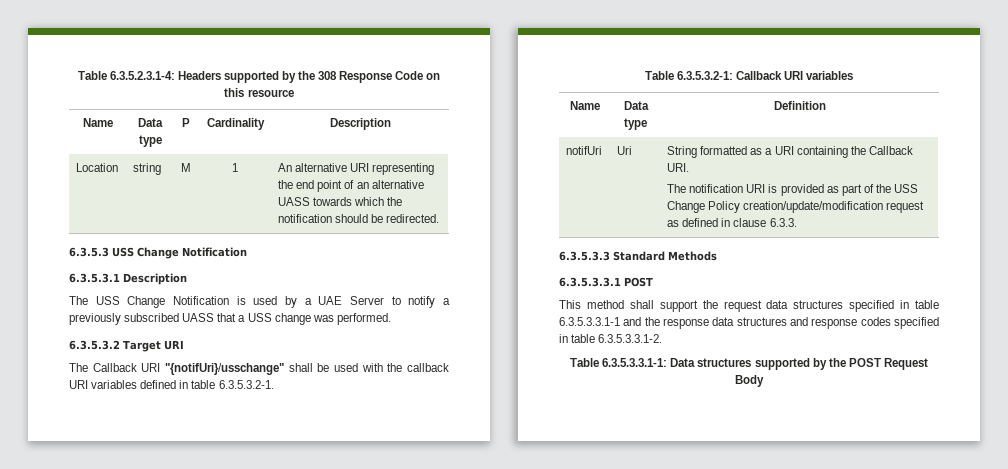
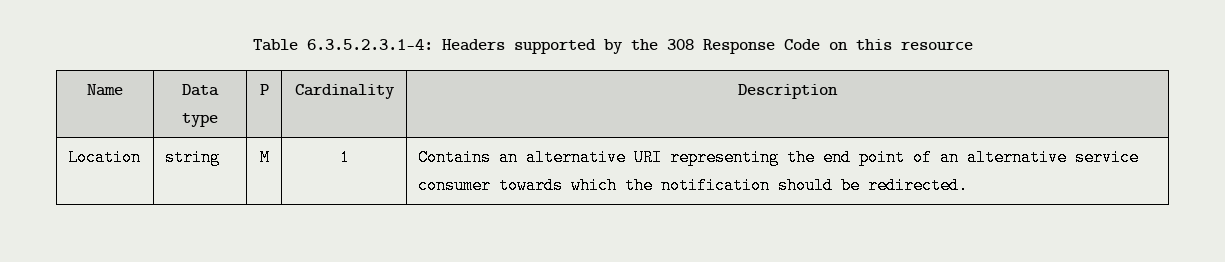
[278,163,293,172] An -> [418,149,519,166] Contains an
[278,197,311,206] UASS -> [1075,149,1140,166] [418,177,492,194] service consumer
[69,247,247,259] [69,273,187,285] [69,296,450,308] [69,313,391,325] [69,340,184,352] [69,363,450,375] [69,380,274,389] [644,71,854,80] [570,101,600,110] [623,101,649,110] [624,118,647,130] [773,101,826,110] [566,146,603,155] [617,146,633,155] [667,146,913,158] [667,163,690,172] [667,184,919,196] [667,201,925,213] [667,218,797,227] [559,251,717,261] [559,277,653,287] [559,300,939,312] [559,317,939,329] [559,334,663,343] [570,358,928,370] [735,375,764,387] // 6.3.5.3 USS Change Notification // 6.3.5.3.1 Description // The USS Change Notification is used by a UAE Server to notify a previously subscribed UASS that a USS change was performed. // 6.3.5.3.2 Target URI // The Callback URI "{notifUri}/usschange" shall be used with the callback URI variables defined in table 6.3.5.3.2-1. // Table 6.3.5.3.2-1: Callback URI variables // Name | Data type | Definition // notifUri | Uri | String formatted as a URI containing the Callback URI. // The notification URI is provided as part of the USS Change Policy creation/update/modification request as defined in clause 6.3.3. // 6.3.5.3.3 Standard Methods // 6.3.5.3.3.1 POST // This method shall support the request data structures specified in table 6.3.5.3.3.1-1 and the response data structures and response codes specified in table 6.3.5.3.3.1-2. // Table 6.3.5.3.3.1-1: Data structures supported by the POST Request Body -> (969, 185) none

